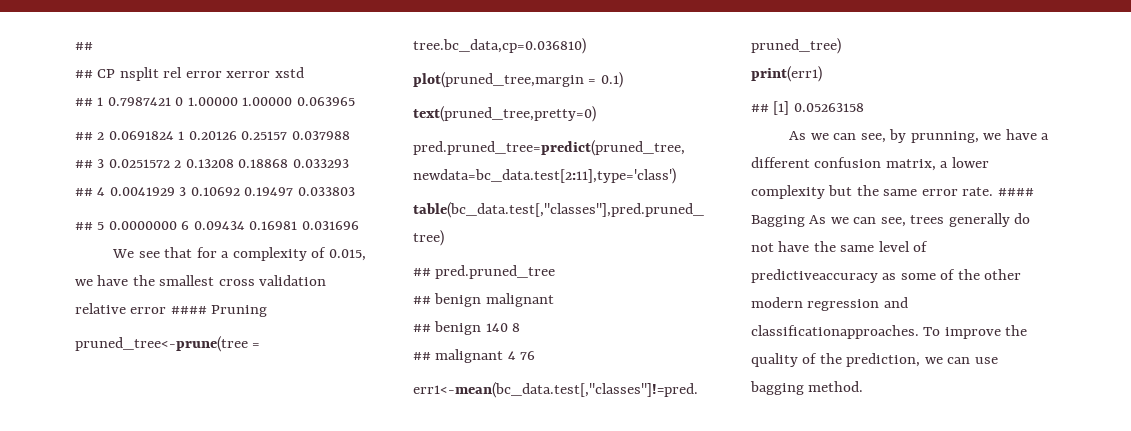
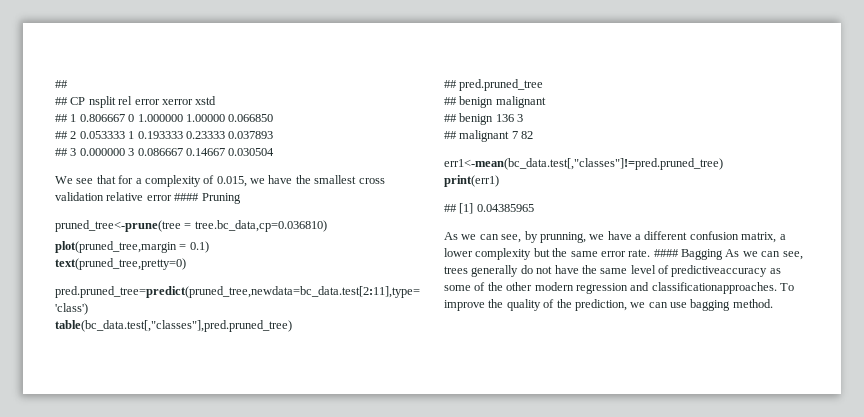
[107,97,355,106] [75,131,350,140] [75,159,349,168] [75,187,355,196] [75,221,359,230] 0.7987421 0 1.00000 1.00000 0.063965 // ## 2 0.0691824 1 0.20126 0.25157 0.037988 // ## 3 0.0251572 2 0.13208 0.18868 0.033293 // ## 4 0.0041929 3 0.10692 0.19497 0.033803 // ## 5 0.0000000 6 0.09434 0.16981 0.031696 -> [79,114,274,122] [55,131,274,139] [55,148,275,156] 0.806667 0 1.000000 1.00000 0.066850 // ## 2 0.053333 1 0.193333 0.23333 0.037893 // ## 3 0.000000 3 0.086667 0.14667 0.030504
[485,323,521,332] 140 8 -> [495,114,524,122] 136 3
[507,351,536,360] 4 76 -> [511,131,534,139] 7 82
[793,103,864,112] 0.05263158 -> [476,204,534,212] 0.04385965

